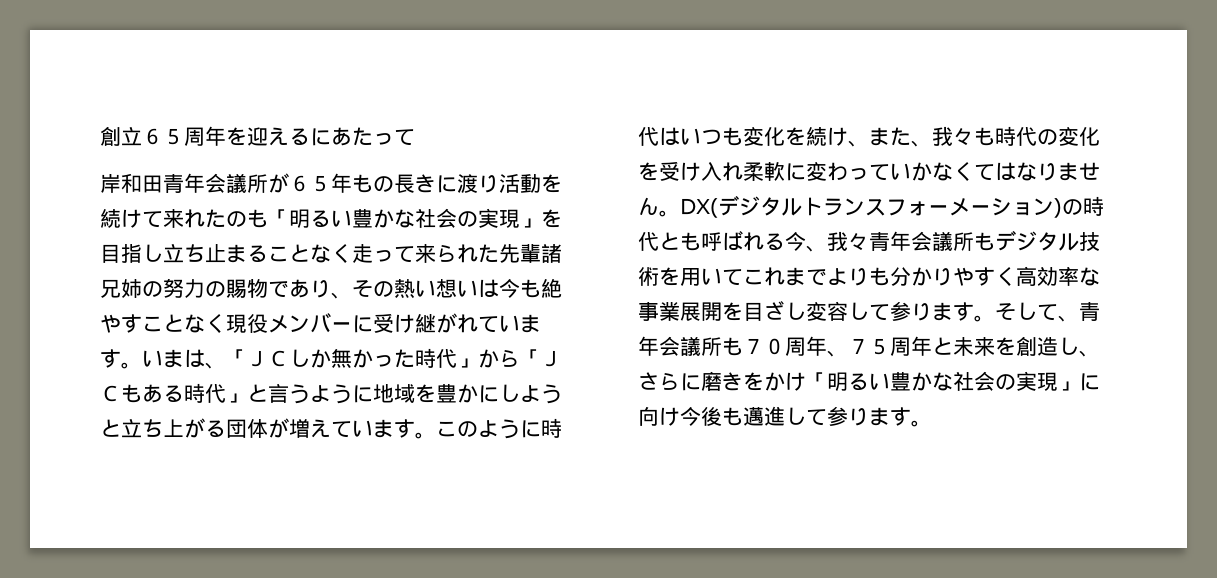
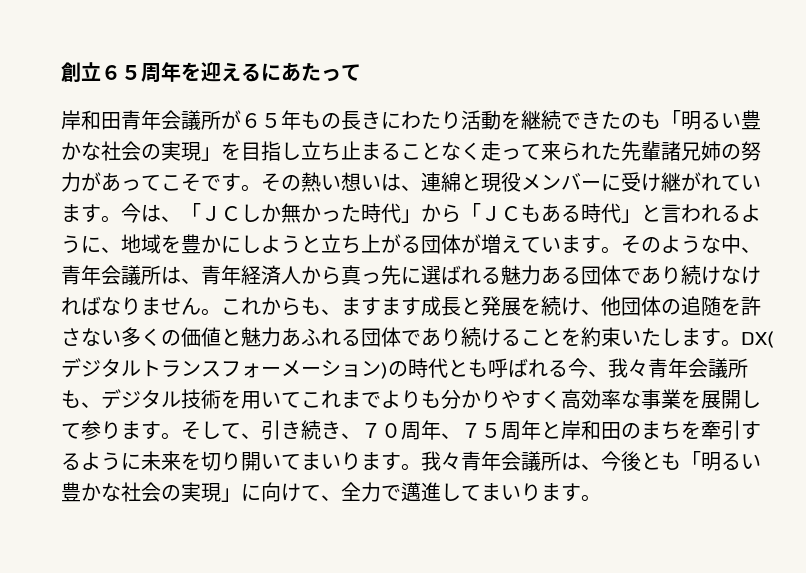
[457,174,478,193] 渡 -> [401,111,441,129] わた
[100,209,205,228] 続けて来れ -> [521,110,601,130] 継続でき
[205,278,562,299] [100,314,226,333] の賜物であり、その熱い想いは今も絶やすことなく -> [81,172,481,192] があってこそです。その熱い想いは、連綿と
[142,349,184,368] いま -> [121,203,141,223] 今
[289,384,373,404] うように -> [681,204,761,222] [61,235,121,253] われるように、
[436,418,562,439] [638,126,1100,147] [638,162,1100,181] [638,197,659,216] このように時代はいつも変化を続け、また、我々も時代の変化を受け入れ柔軟に変わっていかなくてはなりません -> [621,234,761,254] [61,265,761,285] [61,296,761,316] [61,327,721,347] そのような中、青年会議所は、青年経済人から真っ先に選ばれる魅力ある団体であり続けなければなりません。これからも、ますます成長と発展を続け、他団体の追随を許さない多くの価値と魅力あふれる団体であり続けることを約束いたします
(995, 241) none -> [81,402,101,408] 、
[680,301,848,321] 展開を目ざし変容 -> [681,390,741,409] を展開
[1079,302,1100,321] [638,336,743,356] 青年会議所も -> [261,420,361,440] 引き続き、
[953,336,1100,357] [638,371,806,391] 未来を創造し、さらに磨きをかけ -> [561,420,761,440] [61,451,681,471] 岸和田のまちを牽引するように未来を切り開いてまいります。我々青年会議所は、今後とも
[680,406,743,426] 今後も -> [301,482,401,502] て、全力で
[827,406,848,426] 参 -> [481,483,521,501] まい

